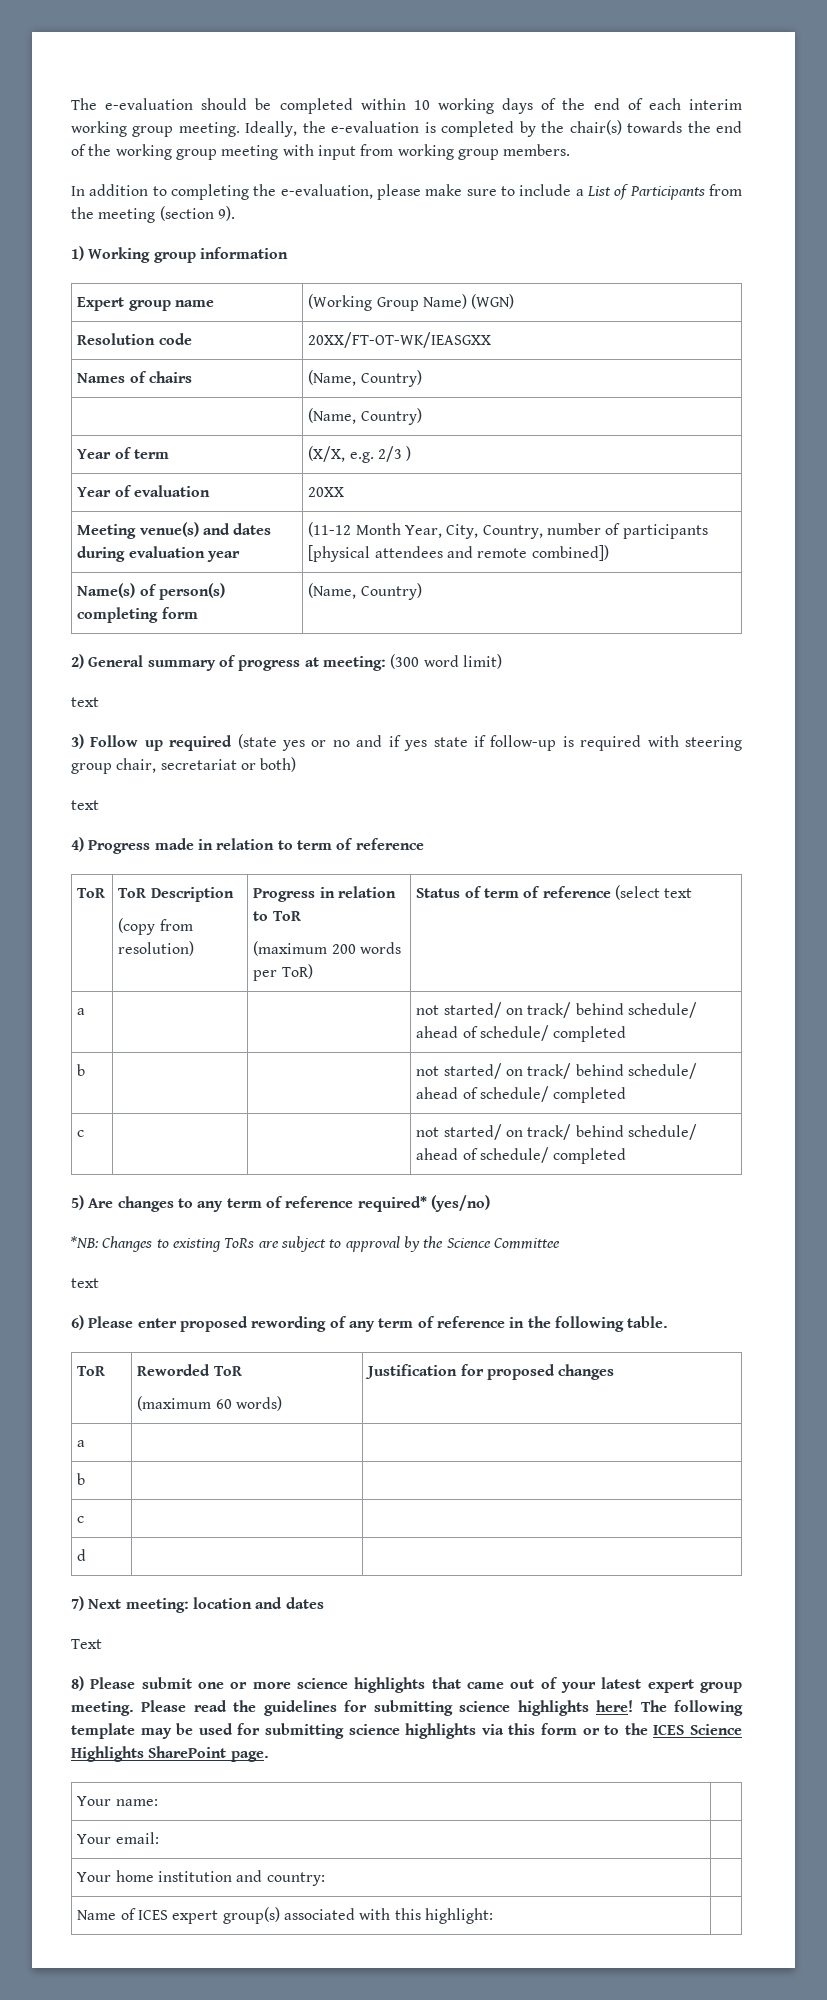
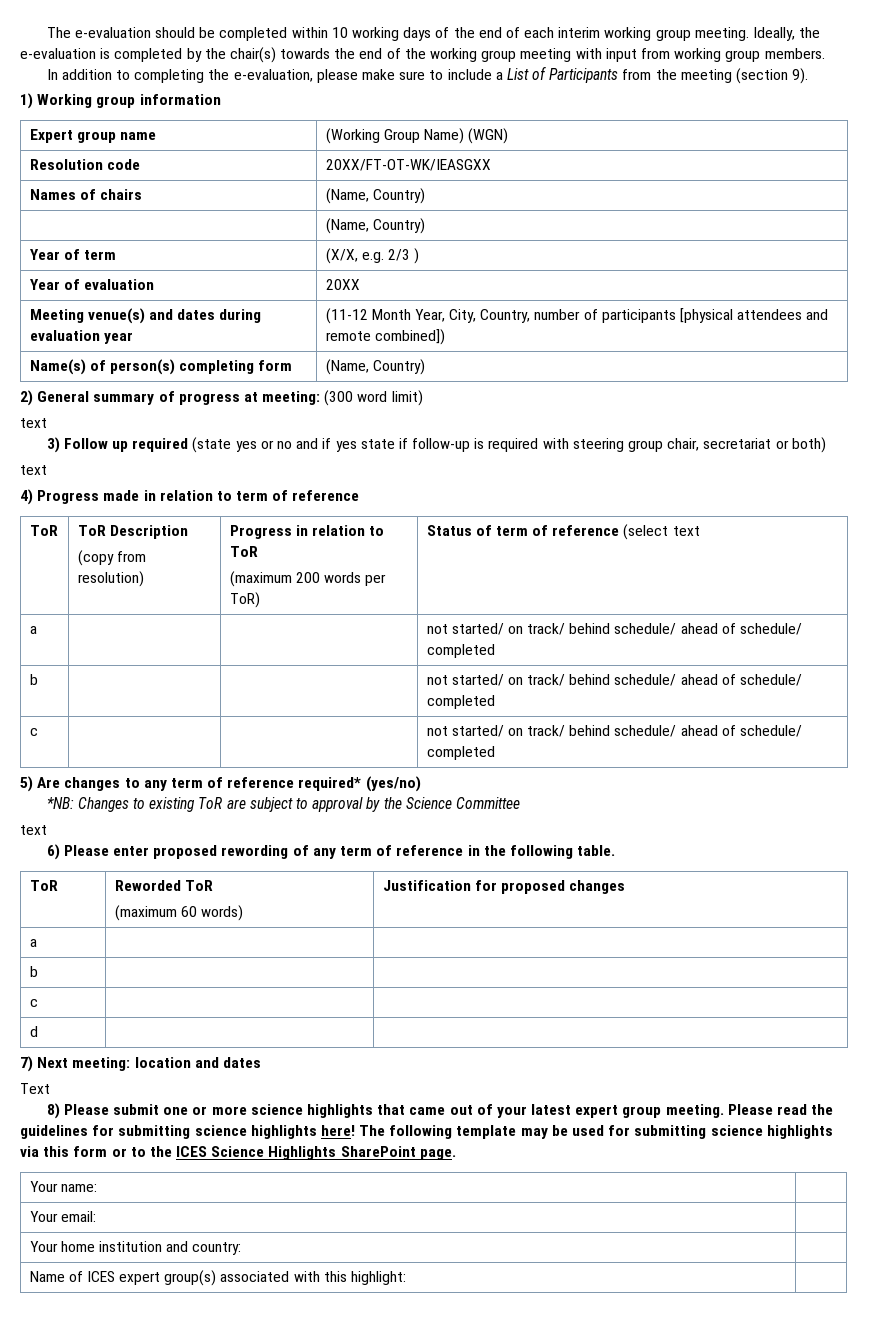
[224,1238,255,1248] ToRs -> [198,797,223,809] ToR

